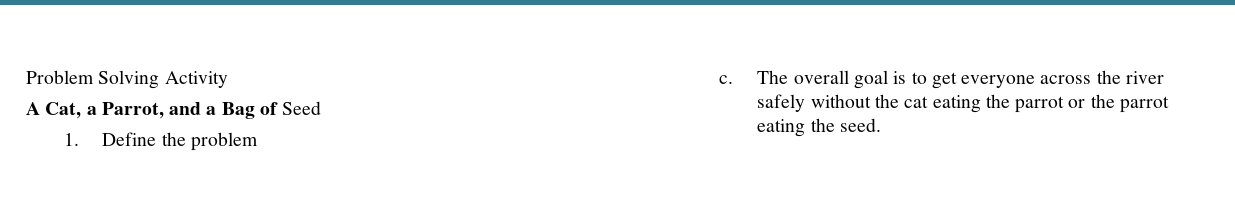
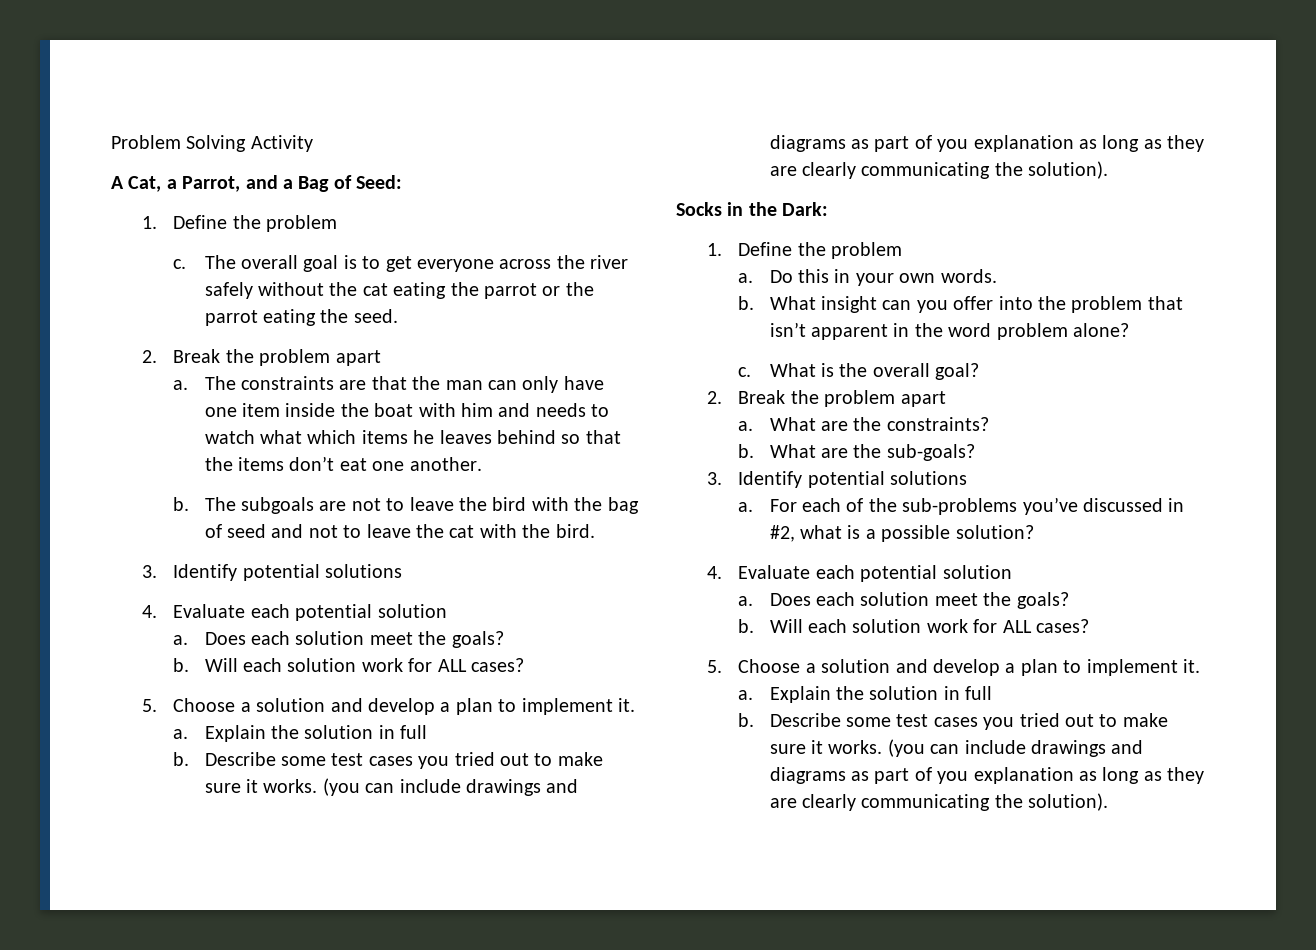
[282,101,322,115] Seed -> [356,175,403,189] Seed:
(881, 125) none -> [142,349,381,366] [173,376,604,393] [204,403,610,417] [204,430,621,444] [204,456,482,471] [173,497,639,514] [204,524,595,538] [142,564,403,581] [142,604,447,621] [173,631,504,648] [173,658,525,672] [142,698,636,715] [173,725,428,742] [173,752,603,769] [204,778,579,796] [769,135,1205,152] [769,161,1109,179] [676,202,829,216] [707,242,903,259] [738,269,997,286] [738,296,1183,313] [769,322,1130,340] [738,363,980,380] [707,390,946,407] [738,417,989,431] [738,444,975,461] [707,471,968,488] [738,497,1185,515] [769,525,1034,542] [707,565,1012,582] [738,592,1069,609] [738,619,1090,633] [707,659,1201,676] [738,686,993,703] [738,713,1168,730] [769,739,1144,757] [769,767,1205,784] [769,793,1109,811] // 2. Break the problem apart // a. The constraints are that the man can only have one item inside the boat with him and needs to watch what which items he leaves behind so that the items don’t eat one another. // b. The subgoals are not to leave the bird with the bag of seed and not to leave the cat with the bird. // 3. Identify potential solutions // 4. Evaluate each potential solution // a. Does each solution meet the goals? // b. Will each solution work for ALL cases? // 5. Choose a solution and develop a plan to implement it. // a. Explain the solution in full // b. Describe some test cases you tried out to make sure it works. (you can include drawings and diagrams as part of you explanation as long as they are clearly communicating the solution). // Socks in the Dark: // 1. Define the problem // a. Do this in your own words. // b. What insight can you offer into the problem that isn’t apparent in the word problem alone? // c. What is the overall goal? // 2. Break the problem apart // a. What are the constraints? // b. What are the sub-goals? // 3. Identify potential solutions // a. For each of the sub-problems you’ve discussed in #2, what is a possible solution? // 4. Evaluate each potential solution // a. Does each solution meet the goals? // b. Will each solution work for ALL cases? // 5. Choose a solution and develop a plan to implement it. // a. Explain the solution in full // b. Describe some test cases you tried out to make sure it works. (you can include drawings and diagrams as part of you explanation as long as they are clearly communicating the solution).

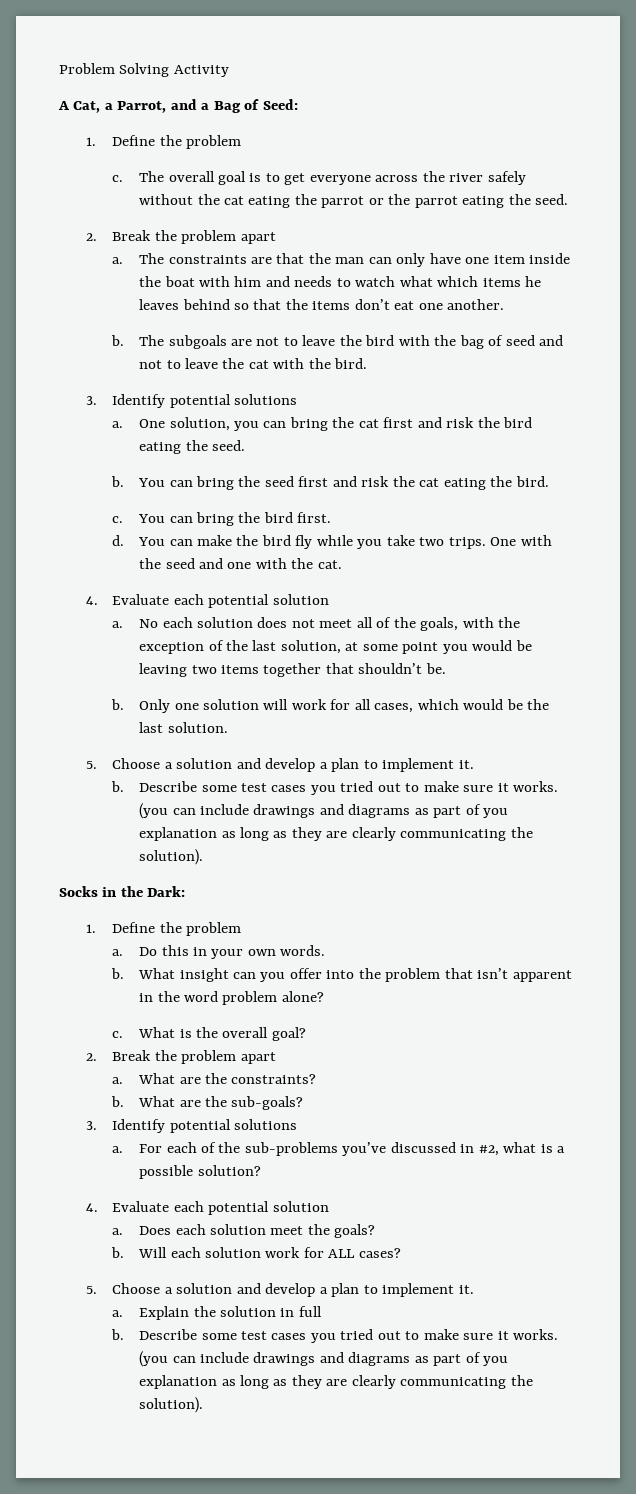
[142,604,447,621] [173,631,504,648] [173,658,525,672] // 4. Evaluate each potential solution // a. Does each solution meet the goals? // b. Will each solution work for ALL cases? -> [112,417,533,431] [139,440,246,454] [111,476,549,490] [112,512,332,526] [112,535,552,549] [139,558,342,569] [85,594,329,608] [112,617,521,631] [139,640,532,654] [139,663,446,677] [111,699,550,713] [139,722,228,733] // a. One solution, you can bring the cat first and risk the bird eating the seed. // b. You can bring the seed first and risk the cat eating the bird. // c. You can bring the bird first. // d. You can make the bird fly while you take two trips. One with the seed and one with the cat. // 4. Evaluate each potential solution // a. No each solution does not meet all of the goals, with the exception of the last solution, at some point you would be leaving two items together that shouldn’t be. // b. Only one solution will work for all cases, which would be the last solution.
[173,725,428,742] // a. Explain the solution in full -> (474, 764) none

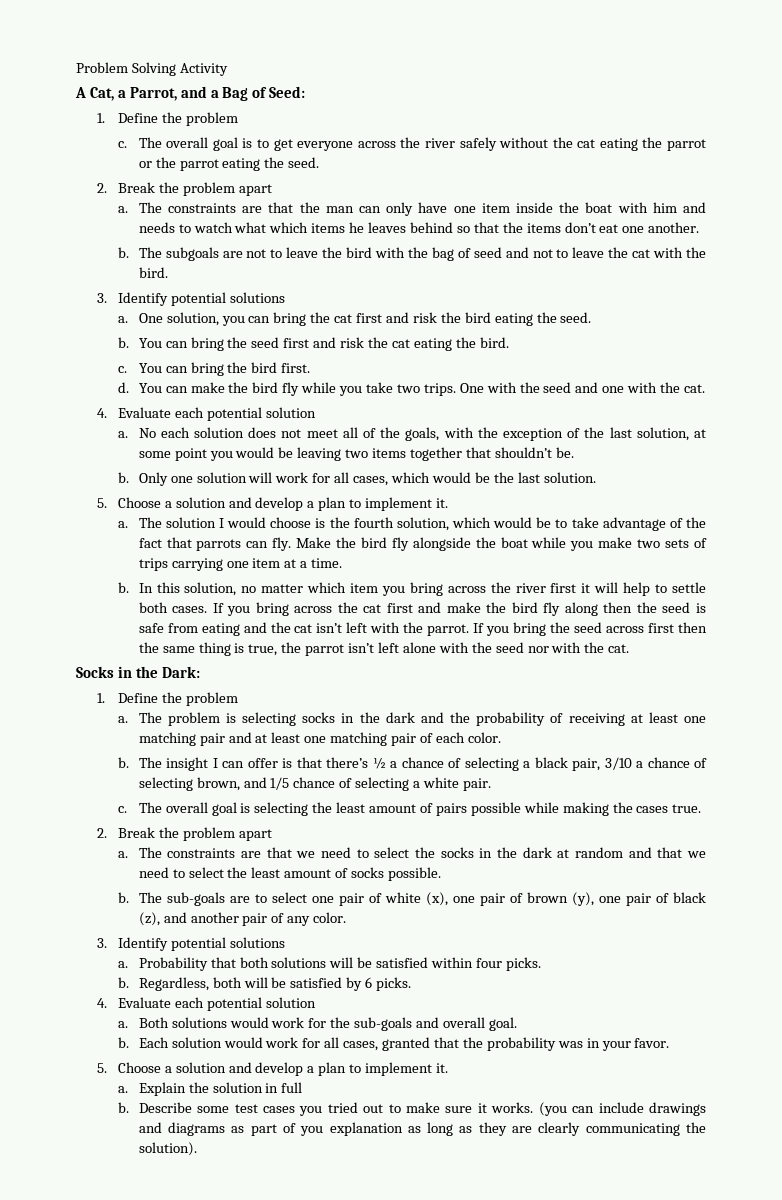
[111,781,559,795] [139,803,509,819] [139,827,533,841] [139,849,204,865] b. Describe some test cases you tried out to make sure it works. (you can include drawings and diagrams as part of you explanation as long as they are clearly communicating the solution). -> [117,517,707,531] [138,537,707,551] [138,558,343,571] [117,582,706,596] [138,602,706,616] [138,622,708,636] [138,642,630,656] a. The solution I would choose is the fourth solution, which would be to take advantage of the fact that parrots can fly. Make the bird fly alongside the boat while you make two sets of trips carrying one item at a time. // b. In this solution, no matter which item you bring across the river first it will help to settle both cases. If you bring across the cat first and make the bird fly along then the seed is safe from eating and the cat isn’t left with the parrot. If you bring the seed across first then the same thing is true, the parrot isn’t left alone with the seed nor with the cat.
[139,945,326,959] [111,968,572,982] [139,991,324,1005] [112,1027,306,1041] [85,1050,276,1064] [112,1073,317,1084] [111,1096,304,1110] [85,1119,298,1133] [112,1142,566,1156] [139,1165,261,1179] [85,1201,329,1215] [112,1224,376,1238] [111,1247,401,1258] Do this in your own words. // b. What insight can you offer into the problem that isn’t apparent in the word problem alone? // c. What is the overall goal? // 2. Break the problem apart // a. What are the constraints? // b. What are the sub-goals? // 3. Identify potential solutions // a. For each of the sub-problems you’ve discussed in #2, what is a possible solution? // 4. Evaluate each potential solution // a. Does each solution meet the goals? // b. Will each solution work for ALL cases? -> [138,712,707,726] [138,732,501,746] [117,757,708,771] [138,777,491,791] [117,802,702,816] [96,827,272,841] [117,847,706,858] [138,867,441,881] [117,892,706,906] [138,912,347,926] [96,937,285,951] [117,957,541,971] [117,977,412,991] [96,997,316,1011] [117,1017,517,1031] [117,1037,670,1051] The problem is selecting socks in the dark and the probability of receiving at least one matching pair and at least one matching pair of each color. // b. The insight I can offer is that there’s ½ a chance of selecting a black pair, 3/10 a chance of selecting brown, and 1/5 chance of selecting a white pair. // c. The overall goal is selecting the least amount of pairs possible while making the cases true. // 2. Break the problem apart // a. The constraints are that we need to select the socks in the dark at random and that we need to select the least amount of socks possible. // b. The sub-goals are to select one pair of white (x), one pair of brown (y), one pair of black (z), and another pair of any color. // 3. Identify potential solutions // a. Probability that both solutions will be satisfied within four picks. // b. Regardless, both will be satisfied by 6 picks. // 4. Evaluate each potential solution // a. Both solutions would work for the sub-goals and overall goal. // b. Each solution would work for all cases, granted that the probability was in your favor.

